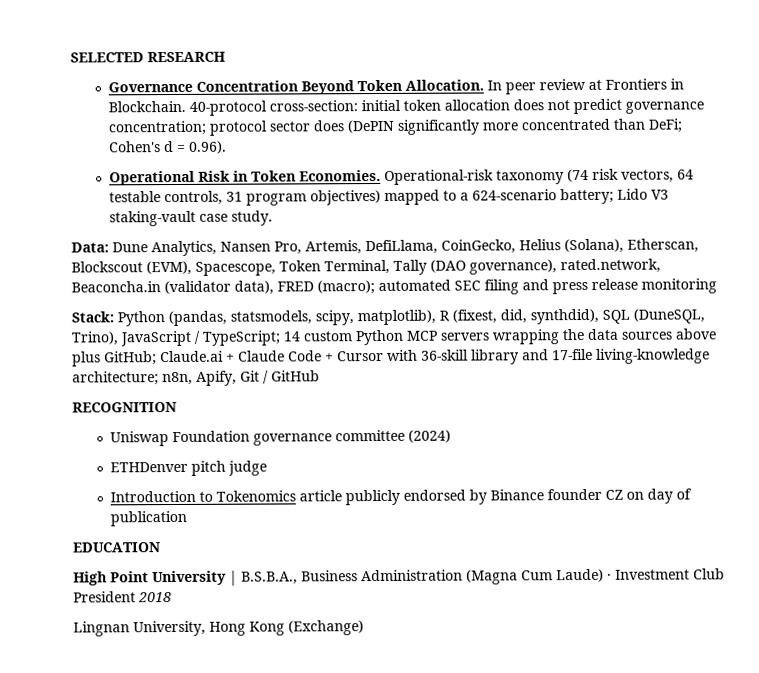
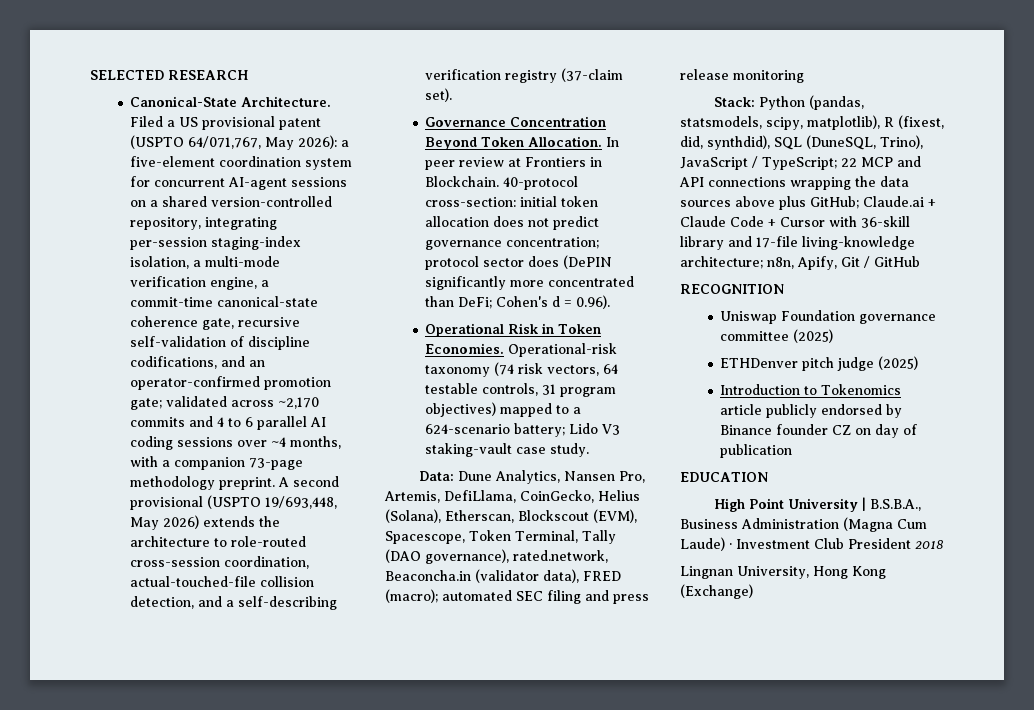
(226, 57) none -> [130,96,332,107] [130,116,322,130] [130,135,350,150] [130,156,353,170] [130,176,348,190] [130,196,333,207] [130,217,278,230] [130,236,302,250] [130,256,281,269] [130,276,270,290] [130,296,319,307] [130,316,301,330] [130,336,311,350] [130,356,266,369] [130,376,332,390] [130,396,320,410] [130,416,327,430] [130,436,342,450] [130,456,304,470] [130,476,340,490] [130,495,338,510] [130,515,281,530] [130,536,307,547] [130,556,310,569] [130,576,315,587] [130,596,338,610] [425,68,624,83] [425,88,453,102] // Canonical-State Architecture. Filed a US provisional patent (USPTO 64/071,767, May 2026): a five-element coordination system for concurrent AI-agent sessions on a shared version-controlled repository, integrating per-session staging-index isolation, a multi-mode verification engine, a commit-time canonical-state coherence gate, recursive self-validation of discipline codifications, and an operator-confirmed promotion gate; validated across ~2,170 commits and 4 to 6 parallel AI coding sessions over ~4 months, with a companion 73-page methodology preprint. A second provisional (USPTO 19/693,448, May 2026) extends the architecture to role-routed cross-session coordination, actual-touched-file collision detection, and a self-describing verification registry (37-claim set).
[283,329,490,346] 14 custom Python MCP servers -> [841,156,921,167] [679,177,786,187] 22 MCP and API connections
[408,429,452,443] (2024) -> [793,329,834,343] (2025)
(268, 468) none -> [878,356,919,370] (2025)

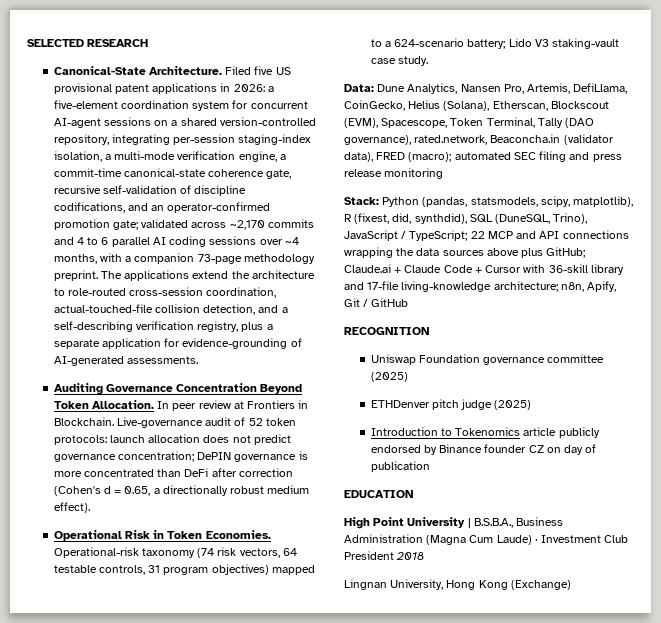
[167,120,176,127] a -> [254,66,274,75] five
[130,135,338,150] (USPTO 64/071,767, May 2026): -> [152,83,265,94] applications in 2026:
[278,476,340,487] [130,495,338,510] [130,515,256,530] A second provisional (USPTO 19/693,448, May 2026) extends -> [100,270,229,281] The applications extend
[505,68,624,83] [425,88,453,102] registry (37-claim set). // -> [197,321,273,332] [53,338,302,349] [53,356,198,366] [53,383,103,395] registry, plus a separate application for evidence-grounding of AI-generated assessments. // Auditing
[503,176,579,190] [425,196,599,207] 40-protocol cross-section: initial token -> [116,417,296,428] [53,435,145,445] Live-governance audit of 52 token protocols: launch
[425,255,613,270] [425,276,635,290] [425,295,611,309] protocol sector does (DePIN significantly more concentrated than DeFi; Cohen's d = 0.96). -> [197,451,308,462] [53,468,293,477] [53,485,310,496] [53,502,90,513] DePIN governance is more concentrated than DeFi after correction (Cohen's d = 0.65, a directionally robust medium effect).

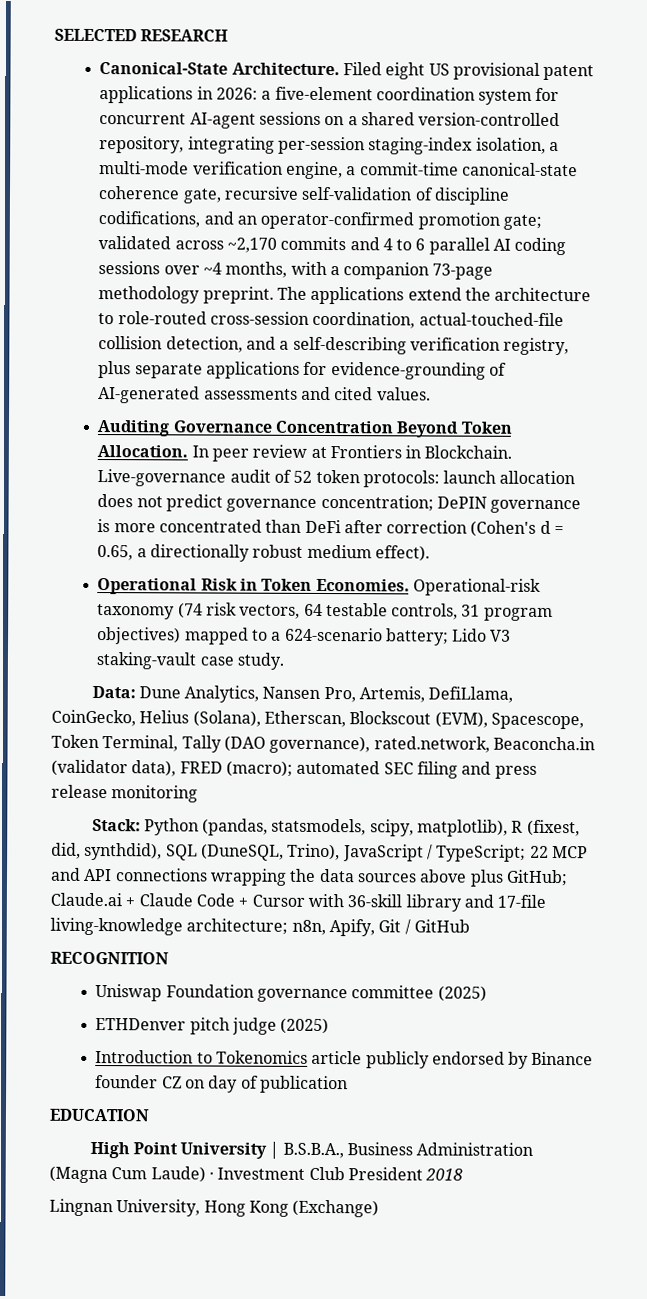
[254,66,274,75] five -> [385,62,426,80] eight
[266,324,273,330] [53,338,161,349] a separate application -> [134,361,300,379] separate applications
[126,356,198,364] assessments. -> [203,386,431,401] assessments and cited values.

